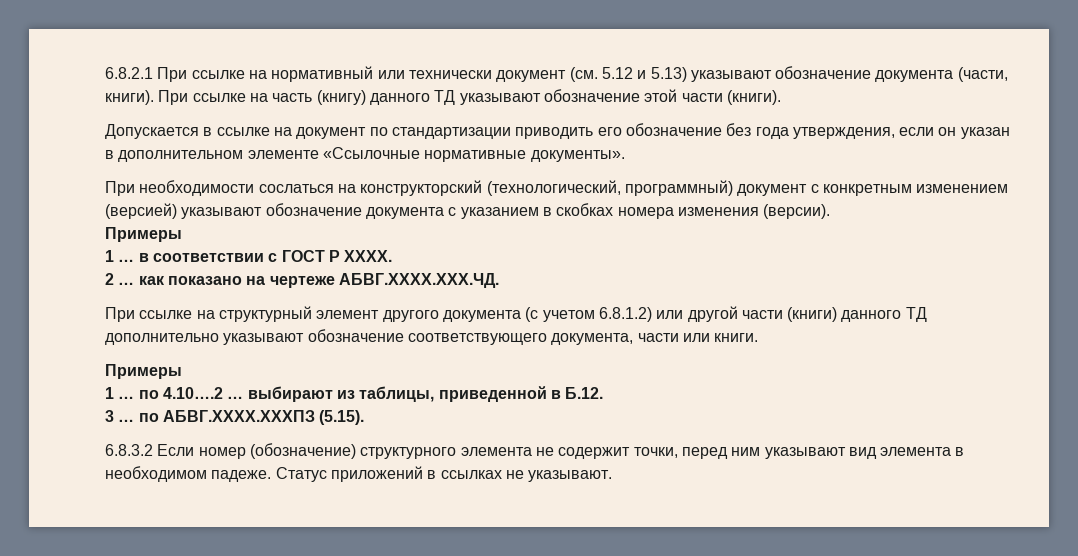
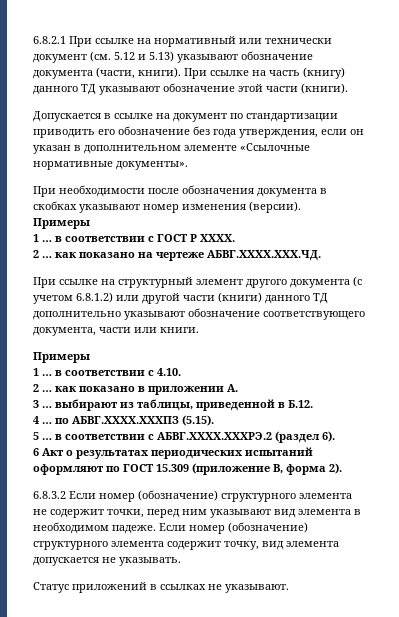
[258,180,1009,196] [105,203,674,219] сослаться на конструкторский (технологический, программный) документ с конкретным изменением (версией) указывают обозначение документа с указанием в скобках номера -> [148,185,327,197] [33,201,179,213] после обозначения документа в скобках указывают номер
[138,387,223,399] по 4.10….2 -> [55,368,181,376] [33,384,238,395] [33,400,39,408] в соответствии с 4.10. // 2 … как показано в приложении А. // 3
[105,410,114,422] 3 -> [33,416,39,424] 4
(365, 417) none -> [33,431,335,443] [33,447,313,459] [33,463,342,475] // 5 … в соответствии с АБВГ.ХХХХ.ХХХРЭ.2 (раздел 6). // 6 Акт о результатах периодических испытаний оформляют по ГОСТ 15.309 (приложение В, форма 2).
(272, 476) none -> [159,522,308,534] [33,541,339,550] [33,557,181,566] Если номер (обозначение) структурного элемента содержит точку, вид элемента допускается не указывать. //

